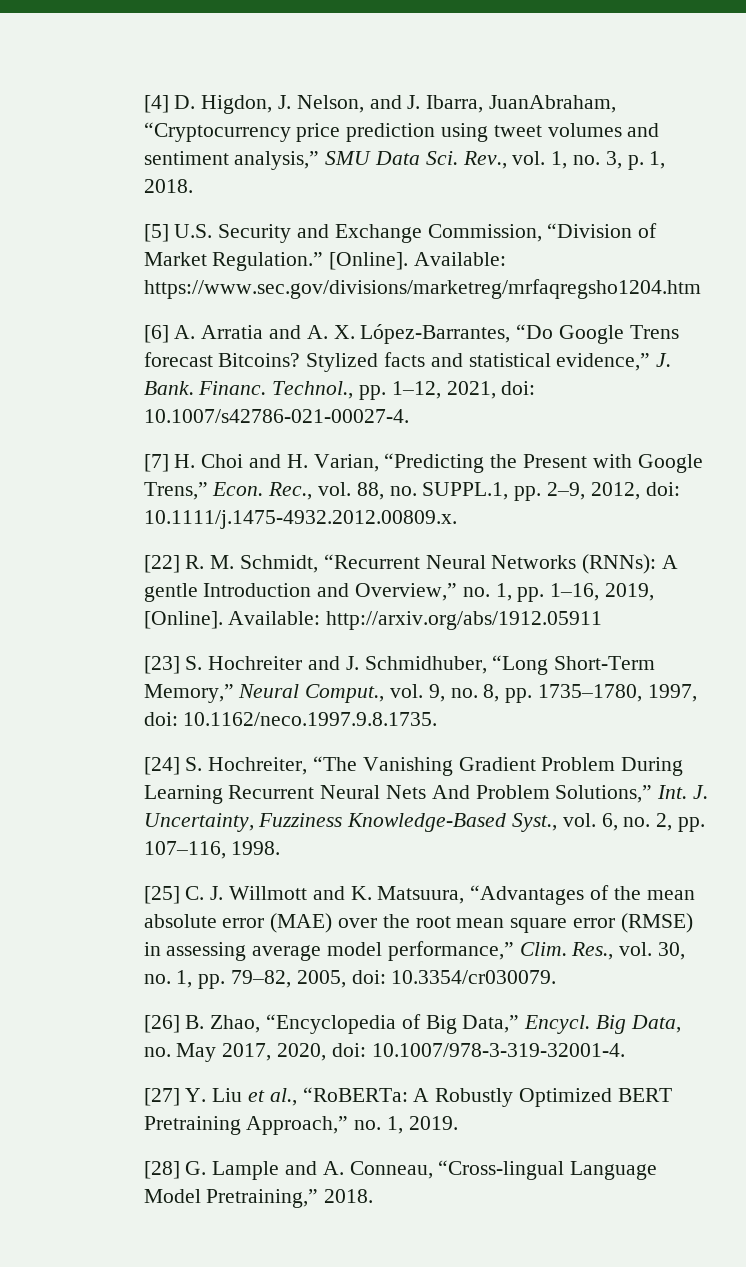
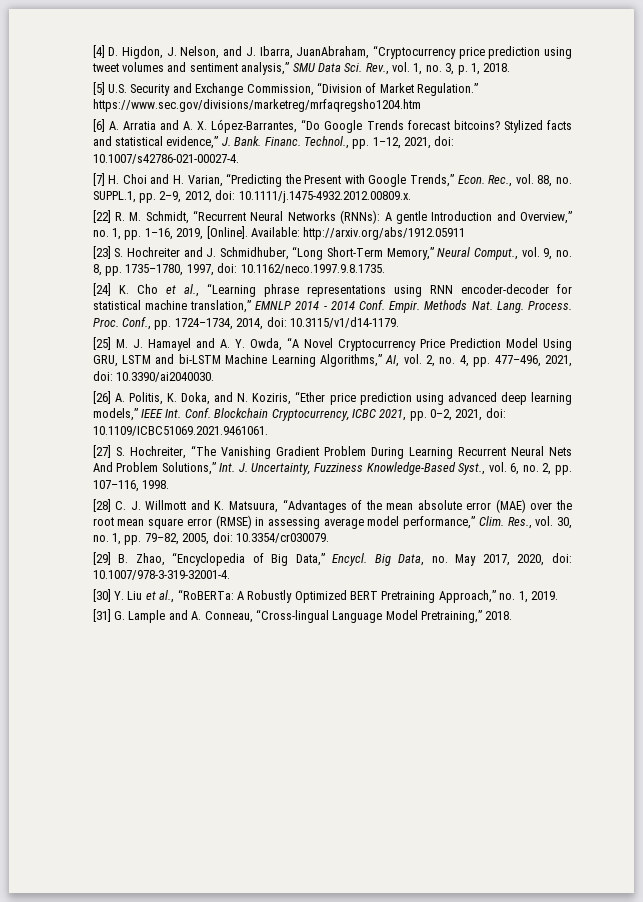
[329,252,506,270] [Online]. Available: -> (479, 89) none
[629,325,679,339] [143,352,301,367] Trens forecast Bitcoins? -> [366,120,500,130] Trends forecast bitcoins?
[143,482,208,500] Trens,” -> [410,174,455,187] Trends,”
(180, 766) none -> [118,283,572,297] [92,300,572,313] [92,317,399,330] [92,337,572,351] [92,354,573,367] [92,371,215,382] [92,391,572,405] [92,408,506,421] [92,426,268,436] [92,445,111,458] K. Cho et al., “Learning phrase representations using RNN encoder-decoder for statistical machine translation,” EMNLP 2014 - 2014 Conf. Empir. Methods Nat. Lang. Process. Proc. Conf., pp. 1724–1734, 2014, doi: 10.3115/v1/d14-1179. // [25] M. J. Hamayel and A. Y. Owda, “A Novel Cryptocurrency Price Prediction Model Using GRU, LSTM and bi-LSTM Machine Learning Algorithms,” AI, vol. 2, no. 4, pp. 477–496, 2021, doi: 10.3390/ai2040030. // [26] A. Politis, K. Doka, and N. Koziris, “Ether price prediction using advanced deep learning models,” IEEE Int. Conf. Blockchain Cryptocurrency, ICBC 2021, pp. 0–2, 2021, doi: 10.1109/ICBC51069.2021.9461061. // [27]
[143,886,180,904] [25] -> [92,499,111,512] [28]
[143,1015,180,1033] [26] -> [92,552,111,565] [29]
[143,1088,180,1106] [27] -> [92,589,111,602] [30]
[143,1161,180,1179] [28] -> [92,609,111,622] [31]

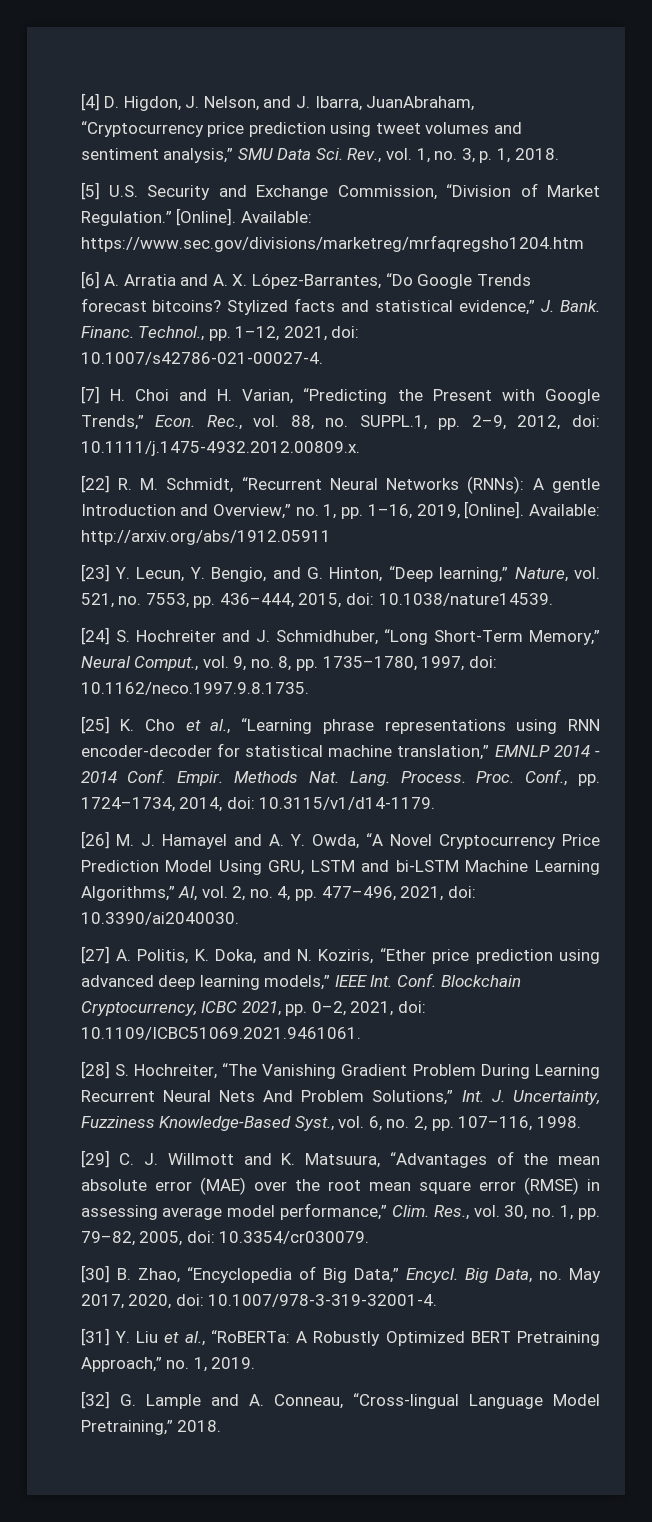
(479, 89) none -> [176,208,312,226] [Online]. Available:
(111, 252) none -> [114,566,600,582] [80,593,553,608] [80,627,110,645] Y. Lecun, Y. Bengio, and G. Hinton, “Deep learning,” Nature, vol. 521, no. 7553, pp. 436–444, 2015, doi: 10.1038/nature14539. // [24]
[92,283,111,296] [24] -> [80,716,110,734] [25]
[92,337,111,350] [25] -> [80,831,110,849] [26]
[92,391,111,404] [26] -> [80,946,110,964] [27]
[92,445,111,458] [27] -> [80,1061,110,1079] [28]
[92,499,111,512] [28] -> [80,1150,110,1168] [29]
[92,552,111,565] [29] -> [80,1265,110,1283] [30]
[92,589,111,602] [30] -> [80,1328,110,1346] [31]
[92,609,111,622] [31] -> [80,1391,110,1409] [32]

